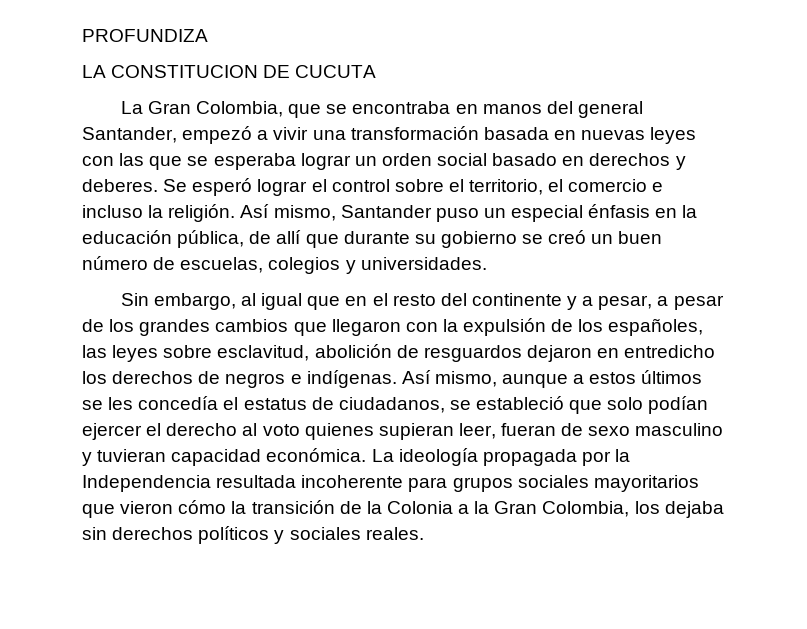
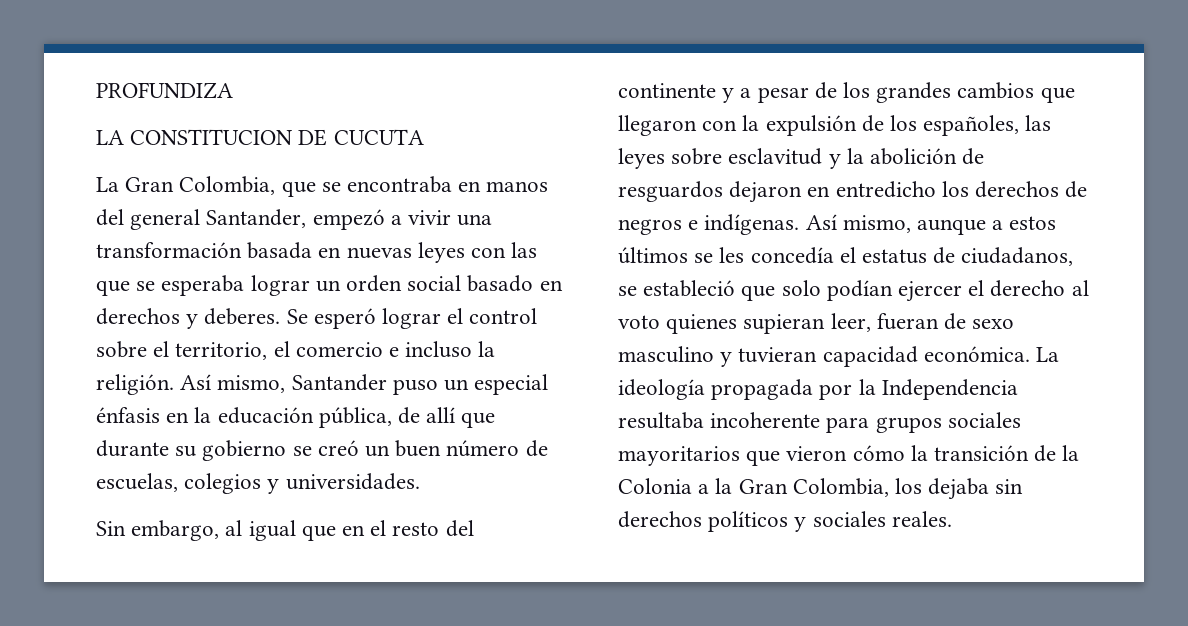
[598,295,669,310] pesar, a -> (752, 93) none
[217,345,310,361] esclavitud, -> [728,148,864,169] esclavitud y la
[216,475,297,488] resultada -> [618,412,704,429] resultaba

